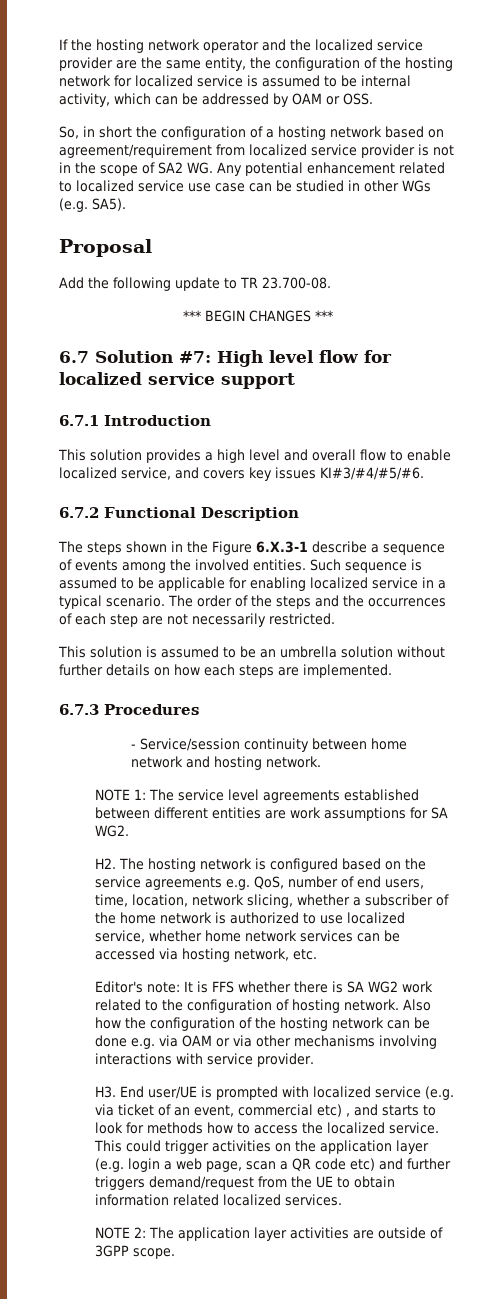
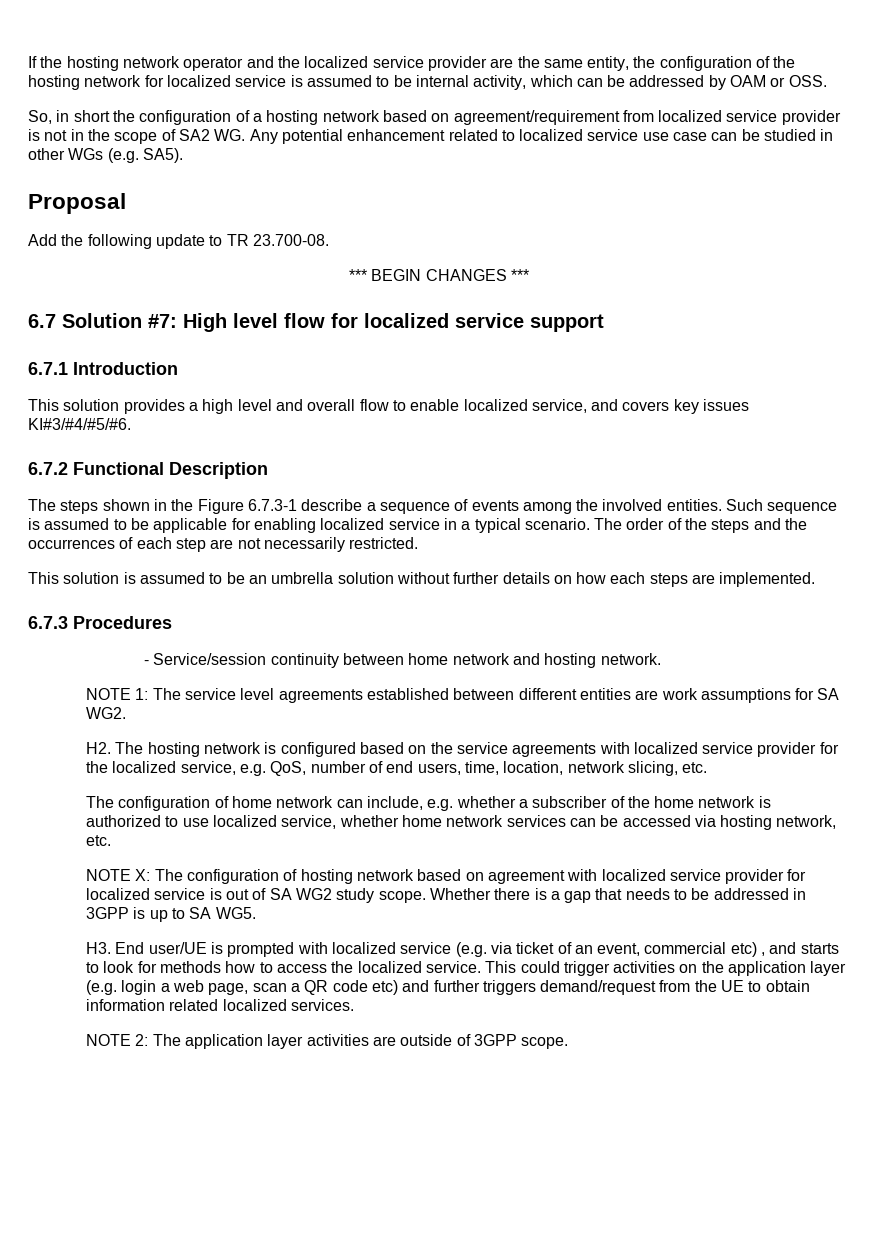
[255,541,308,553] 6.X.3-1 -> [247,499,297,511] 6.7.3-1
(222, 883) none -> [599,742,839,757] [85,761,236,775] with localized service provider for the localized service,
(293, 901) none -> [682,762,708,773] [85,796,454,811] etc. // The configuration of home network can include, e.g.
[94,981,433,993] [94,999,431,1013] [94,1017,430,1031] [94,1035,437,1049] [94,1053,314,1067] Editor's note: It is FFS whether there is SA WG2 work related to the configuration of hosting network. Also how the configuration of the hosting network can be done e.g. via OAM or via other mechanisms involving interactions with service provider. -> [85,869,807,884] [85,888,807,903] [85,907,256,922] NOTE X: The configuration of hosting network based on agreement with localized service provider for localized service is out of SA WG2 study scope. Whether there is a gap that needs to be addressed in 3GPP is up to SA WG5.

